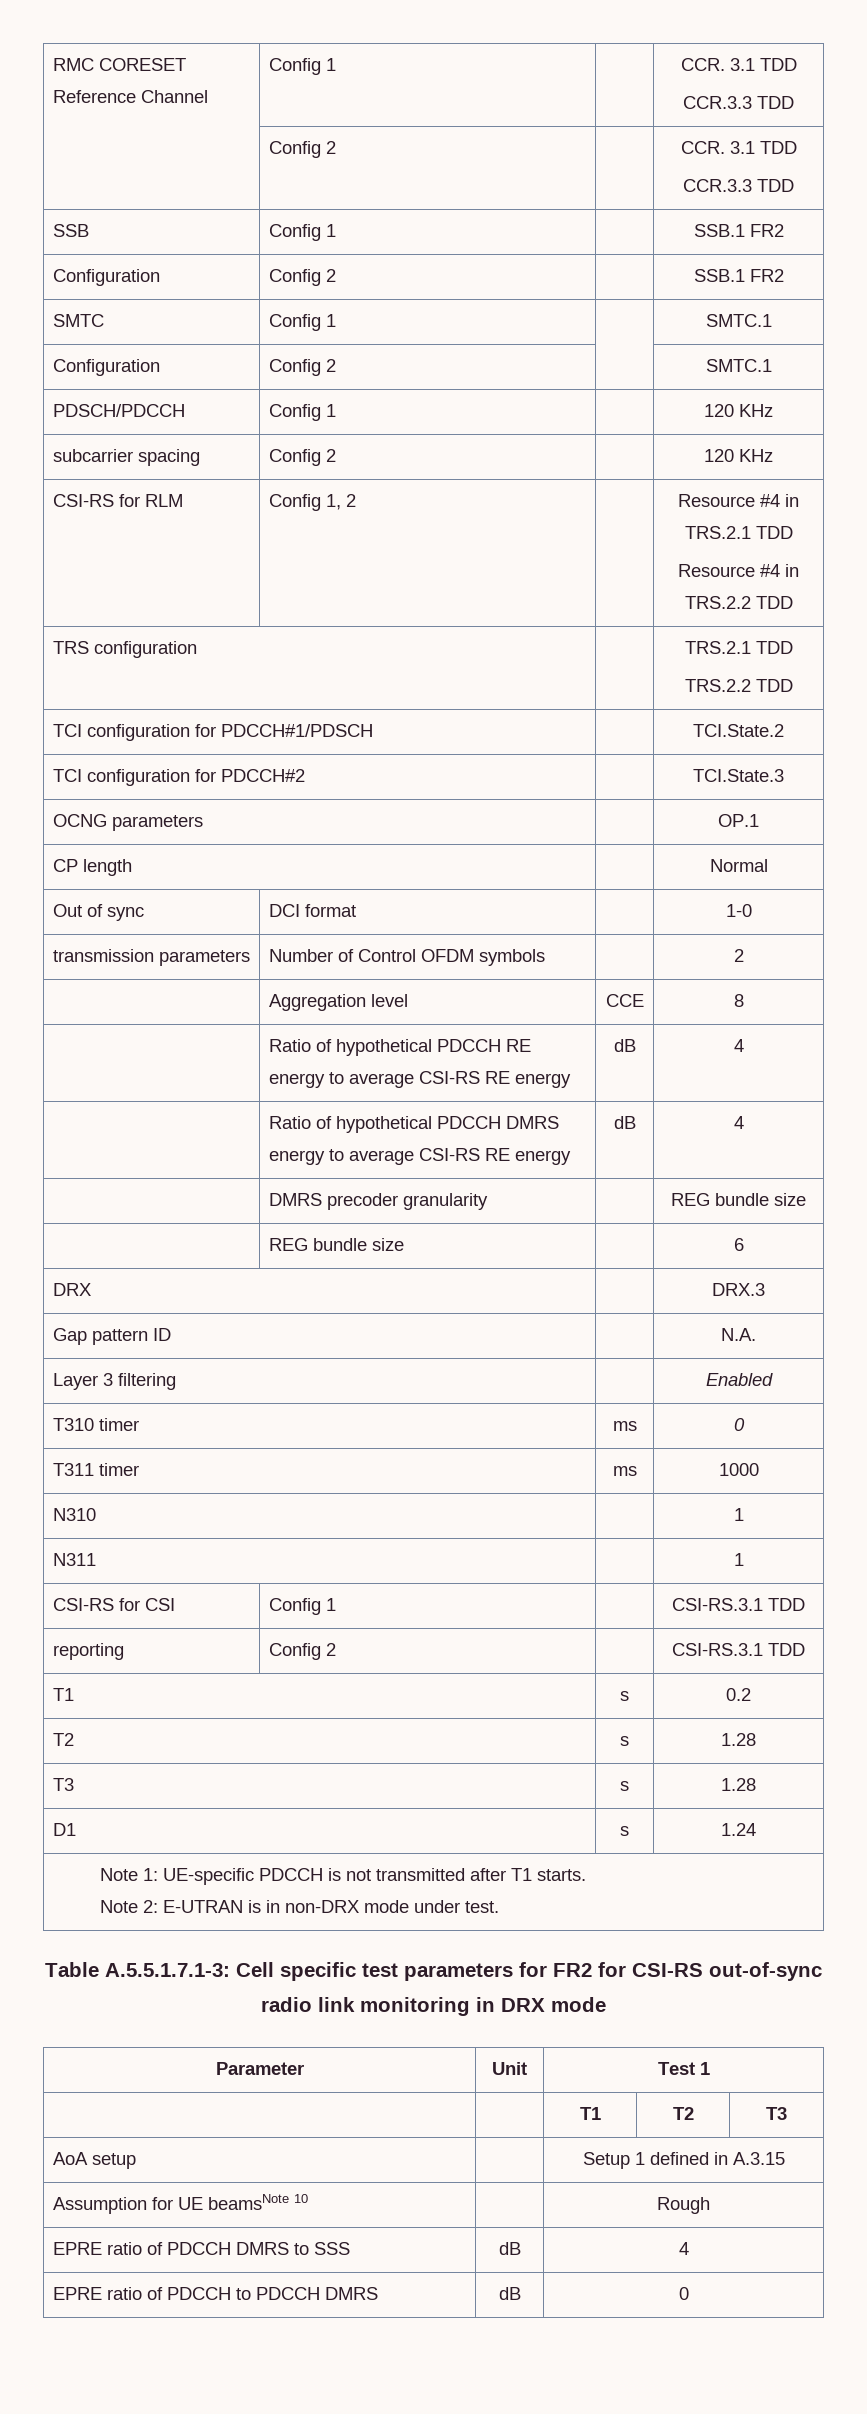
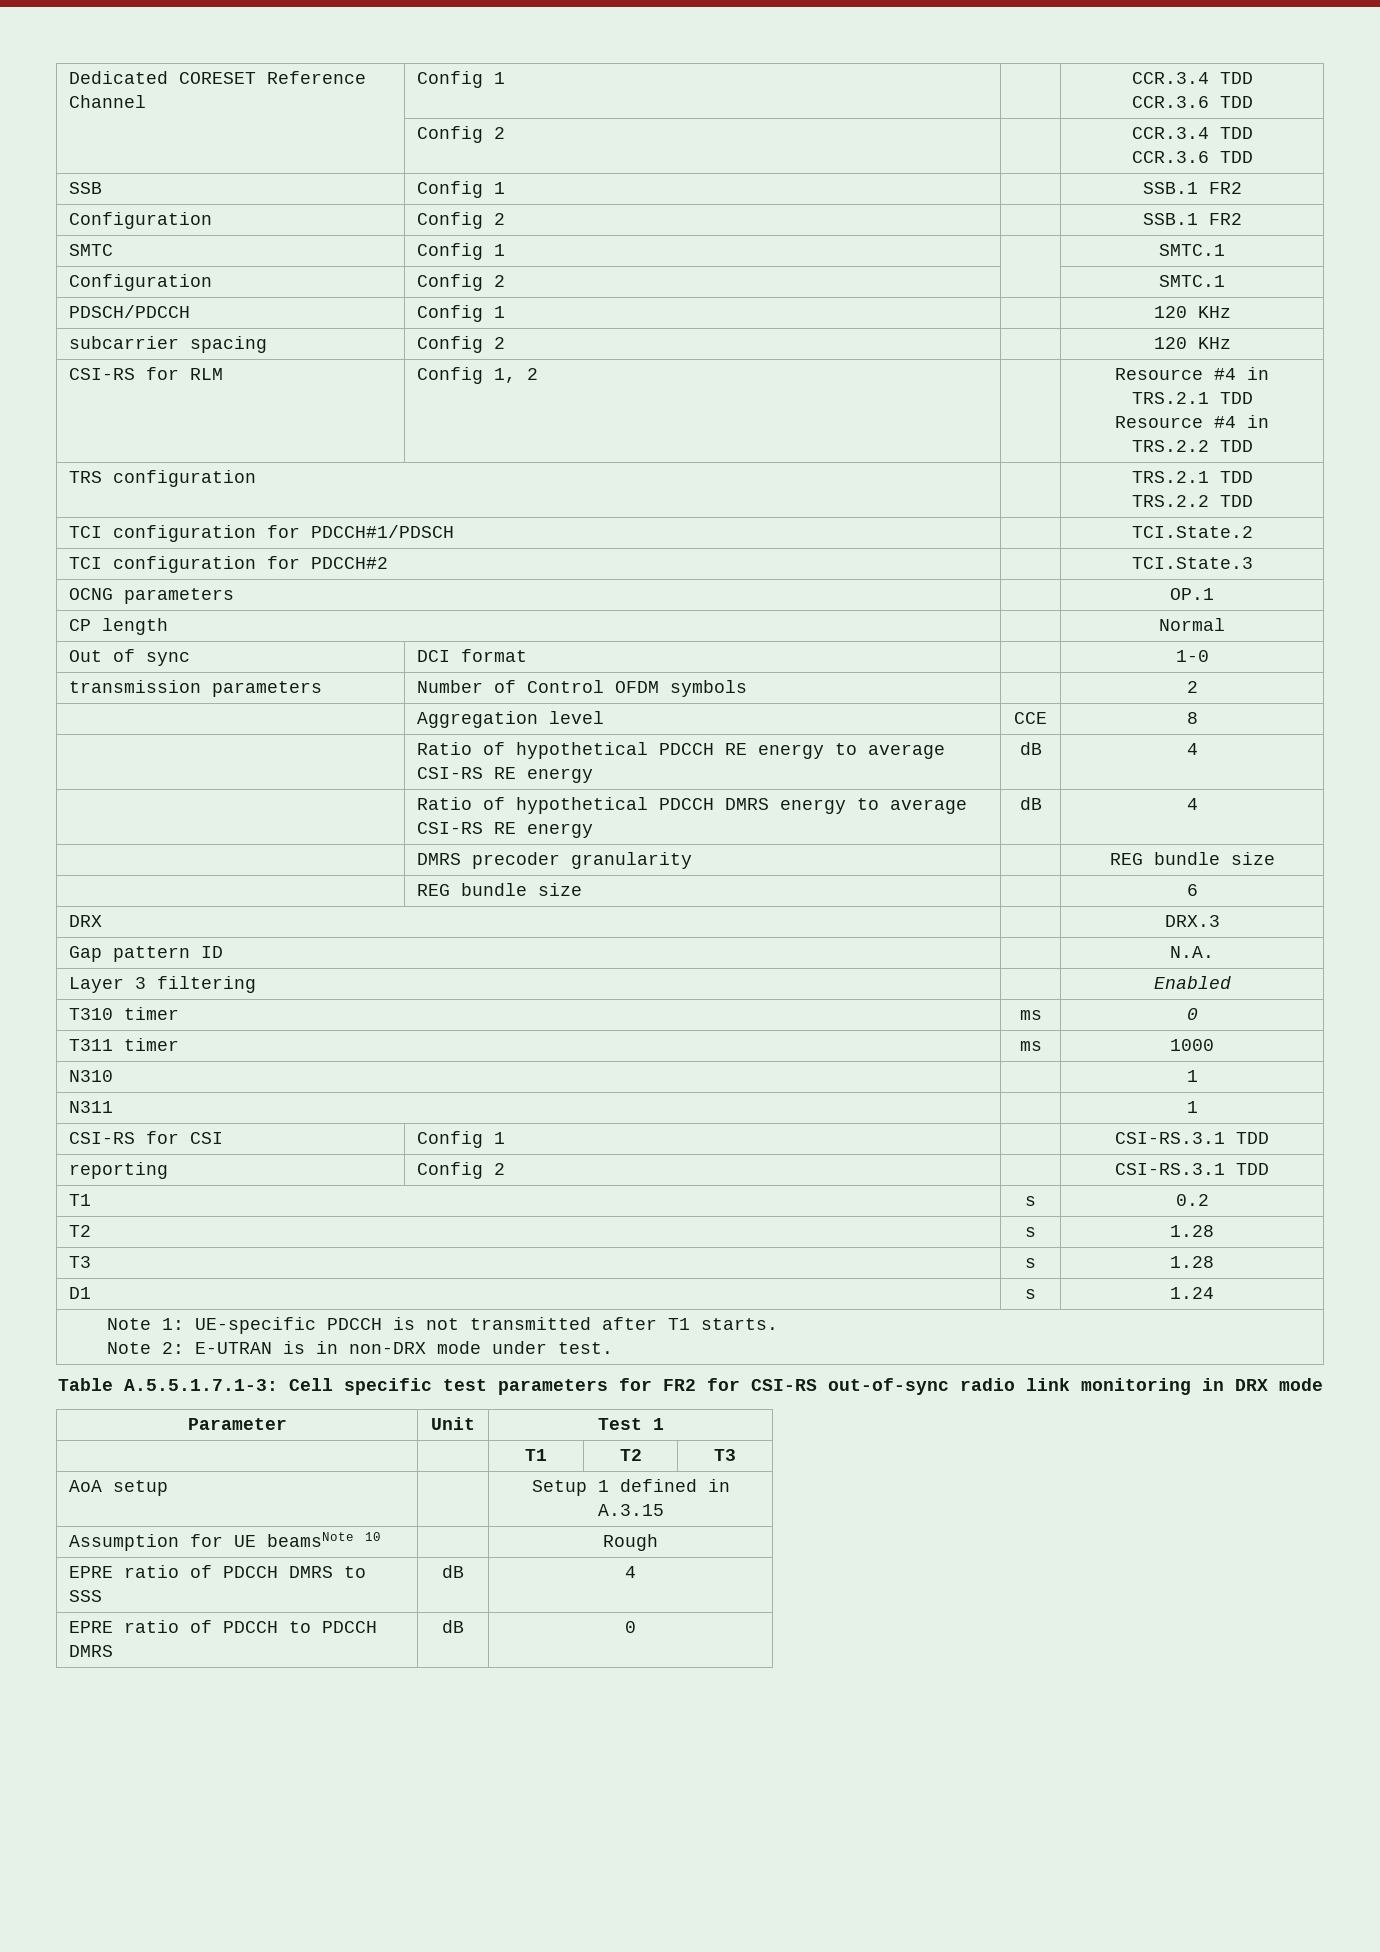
[52,58,94,71] RMC -> [69,71,169,84] Dedicated
[680,58,797,71] [683,96,752,109] CCR. 3.1 TDD // CCR.3.3 -> [1131,72,1253,84] [1131,96,1209,108] CCR.3.4 TDD // CCR.3.6
[680,141,797,154] [683,179,752,192] CCR. 3.1 TDD // CCR.3.3 -> [1131,127,1253,139] [1131,151,1209,163] CCR.3.4 TDD // CCR.3.6

